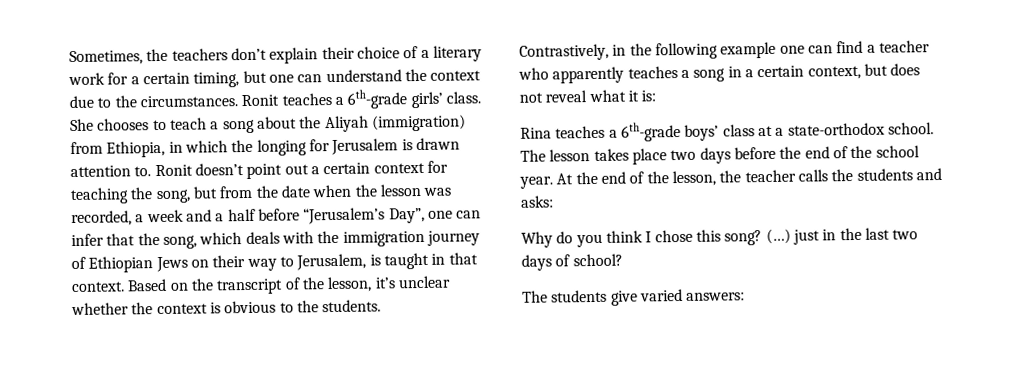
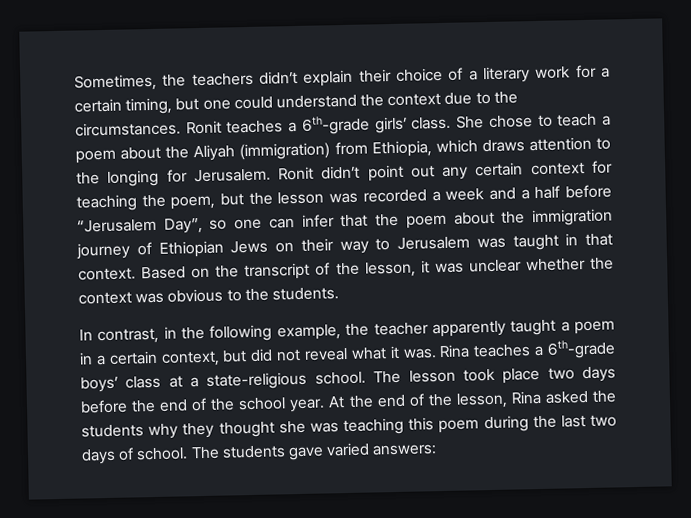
[230,47,267,61] don’t -> [259,70,298,85] didn’t
[297,74,323,83] can -> [233,96,273,110] could
[97,118,150,131] chooses -> [488,115,533,129] chose
[222,119,255,134] song -> [75,149,116,164] poem
[168,137,460,156] [70,163,244,178] in which the longing for Jerusalem is drawn attention to. Ronit doesn’t -> [435,136,612,154] [76,165,361,187] which draws attention to the longing for Jerusalem. Ronit didn’t
[310,166,320,175] a -> [442,166,469,180] any
[155,184,352,204] song, but from the date when -> [170,193,245,210] poem, but
[71,210,132,227] recorded, -> [362,189,427,203] recorded
[303,207,425,225] “Jerusalem’s Day”, -> [77,217,228,234] “Jerusalem Day”, so
[162,231,314,249] song, which deals with -> [405,211,495,229] poem about
[296,253,381,271] Jerusalem, is -> [397,236,506,250] Jerusalem was
[374,277,396,289] it’s -> [420,260,464,274] it was
[209,302,221,314] is -> [135,292,165,304] was
[519,43,609,61] Contrastively, -> [79,327,160,345] In contrast,
[720,40,930,59] [518,66,726,84] example one can find a teacher who apparently teaches a song -> [276,319,616,341] example, the teacher apparently taught a poem
[890,63,921,76] does -> [250,348,274,362] did
[641,90,657,102] is: // -> [402,348,437,359] was.
[787,122,885,136] state-orthodox -> [206,371,308,390] state-religious
[593,148,629,161] takes -> [462,368,495,382] took
[719,167,942,183] [520,195,554,208] [521,228,837,248] the teacher calls the students and asks: // Why do you think I chose this song? (…) just in -> [510,390,617,405] [81,415,529,440] Rina asked the students why they thought she was teaching this poem during
[572,253,623,267] school? // -> [136,447,189,461] school.
[610,290,638,306] give -> [287,446,324,461] gave

